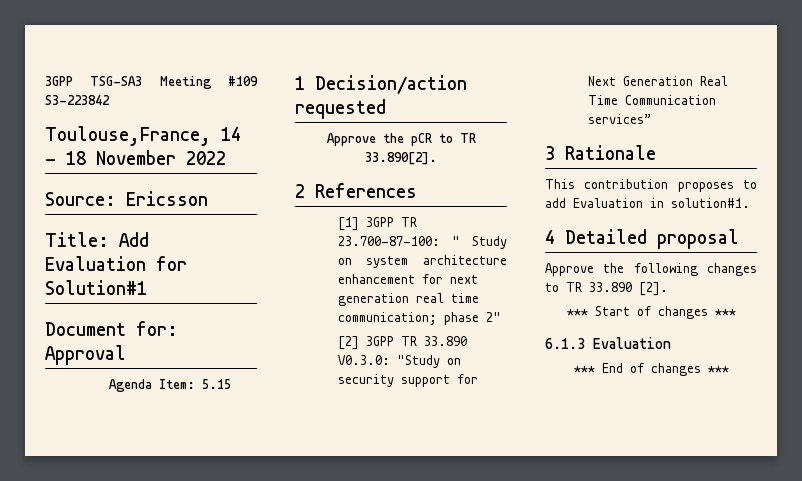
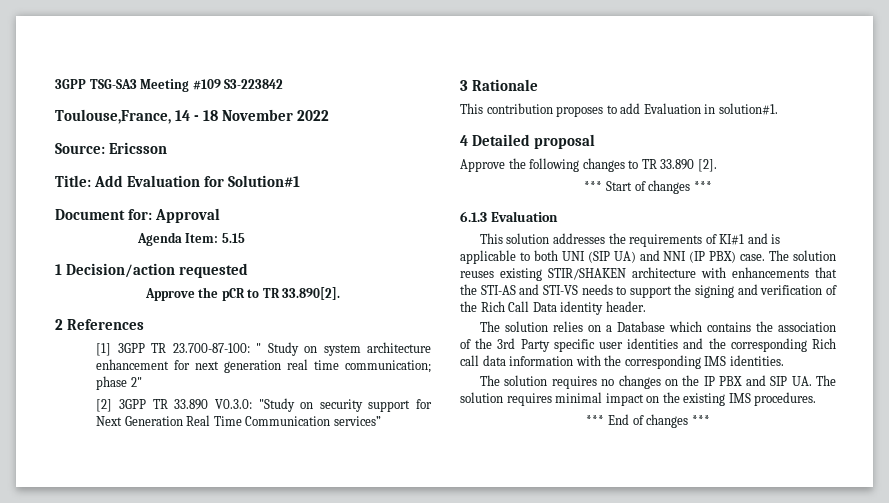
(671, 343) none -> [479,233,781,247] [460,250,836,264] [460,267,837,281] [460,284,837,298] [460,301,646,315] [479,321,837,332] [460,338,836,352] [460,355,784,369] [479,375,836,389] [460,392,817,406] // This solution addresses the requirements of KI#1 and is applicable to both UNI (SIP UA) and NNI (IP PBX) case. The solution reuses existing STIR/SHAKEN architecture with enhancements that the STI-AS and STI-VS needs to support the signing and verification of the Rich Call Data identity header. // The solution relies on a Database which contains the association of the 3rd Party specific user identities and the corresponding Rich call data information with the corresponding IMS identities. // The solution requires no changes on the IP PBX and SIP UA. The solution requires minimal impact on the existing IMS procedures.

